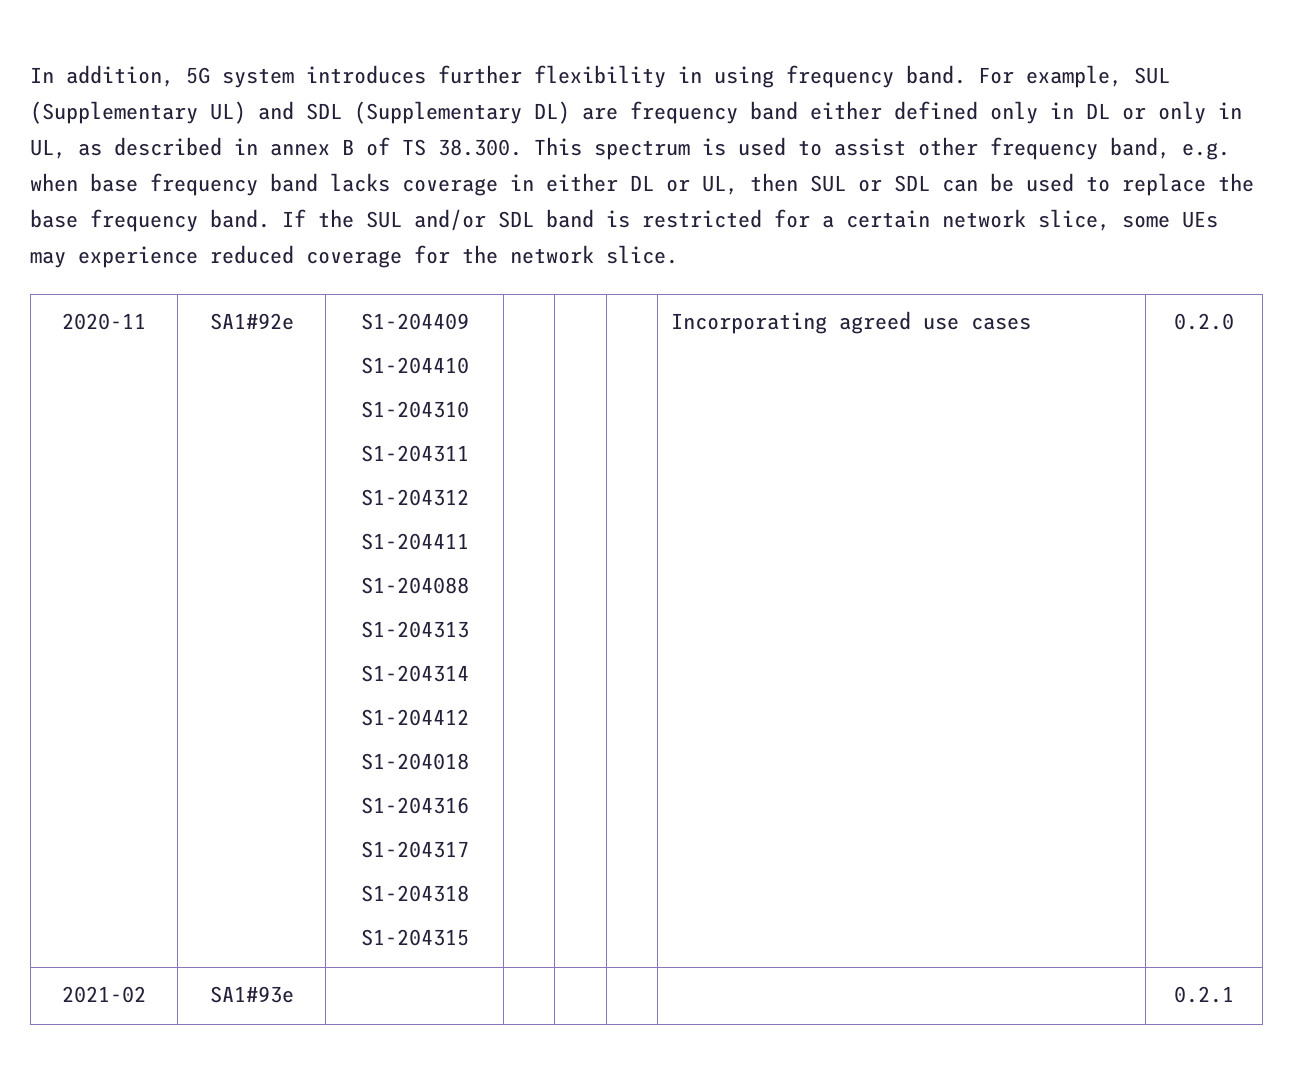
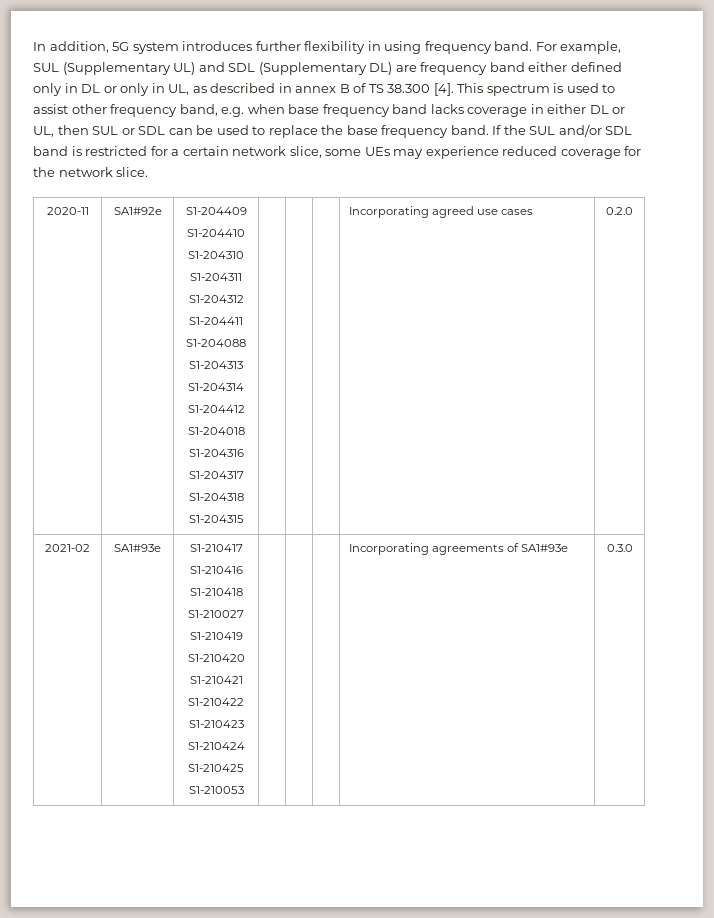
[438,139,522,156] 38.300. -> [387,83,454,96] 38.300 [4].
[1174,986,1234,1003] | | | | | 0.2.1 -> [189,544,243,552] [189,566,243,574] [189,588,243,596] [188,610,244,618] [189,632,243,640] [187,654,245,662] [189,676,243,684] [188,698,244,706] [188,720,244,728] [187,742,245,750] [188,764,244,772] [188,786,244,794] [348,543,568,555] [606,544,633,552] S1-210417 // S1-210416 // S1-210418 // S1-210027 // S1-210419 // S1-210420 // S1-210421 // S1-210422 // S1-210423 // S1-210424 // S1-210425 // S1-210053 | | | | Incorporating agreements of SA1#93e | 0.3.0

